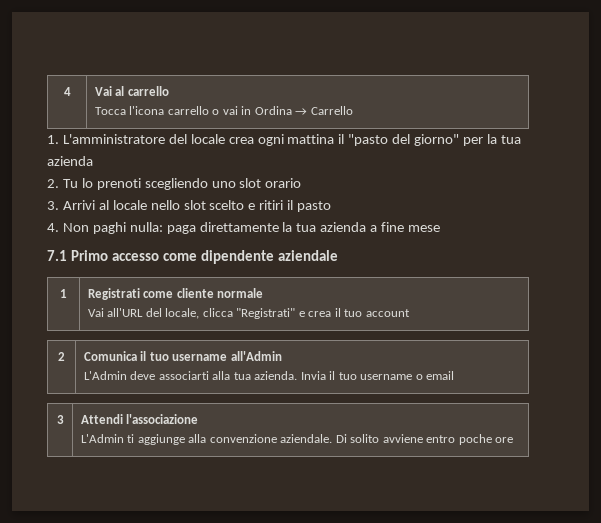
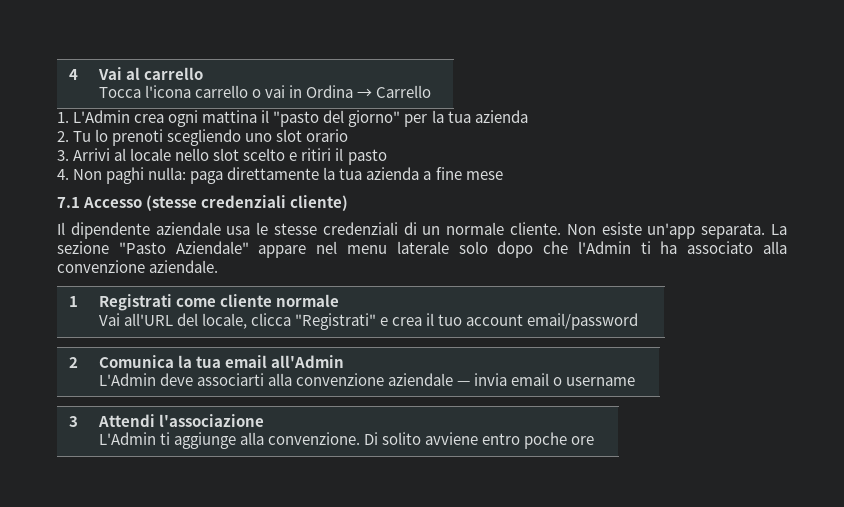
[62,134,225,144] L'amministratore del locale -> [73,110,131,123] L'Admin
[70,250,338,264] Primo accesso come dipendente aziendale -> [83,195,349,211] [57,222,787,239] [57,241,788,258] [57,260,219,273] Accesso (stesse credenziali cliente) // Il dipendente aziendale usa le stesse credenziali di un normale cliente. Non esiste un'app separata. La sezione "Pasto Aziendale" appare nel menu laterale solo dopo che l'Admin ti ha associato alla convenzione aziendale.
(410, 313) none -> [527,313,639,330] email/password
[140,351,228,361] il tuo username -> [177,355,267,368] la tua email
[233,371,455,380] tua azienda. Invia il tuo username o email -> [296,373,636,386] convenzione aziendale — invia email o username
[209,434,333,443] convenzione aziendale. -> [268,432,361,445] convenzione.

